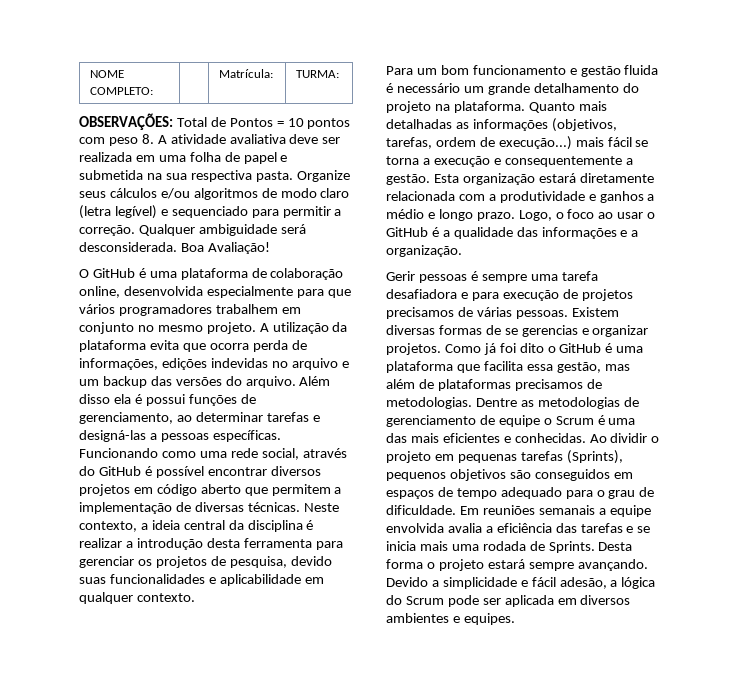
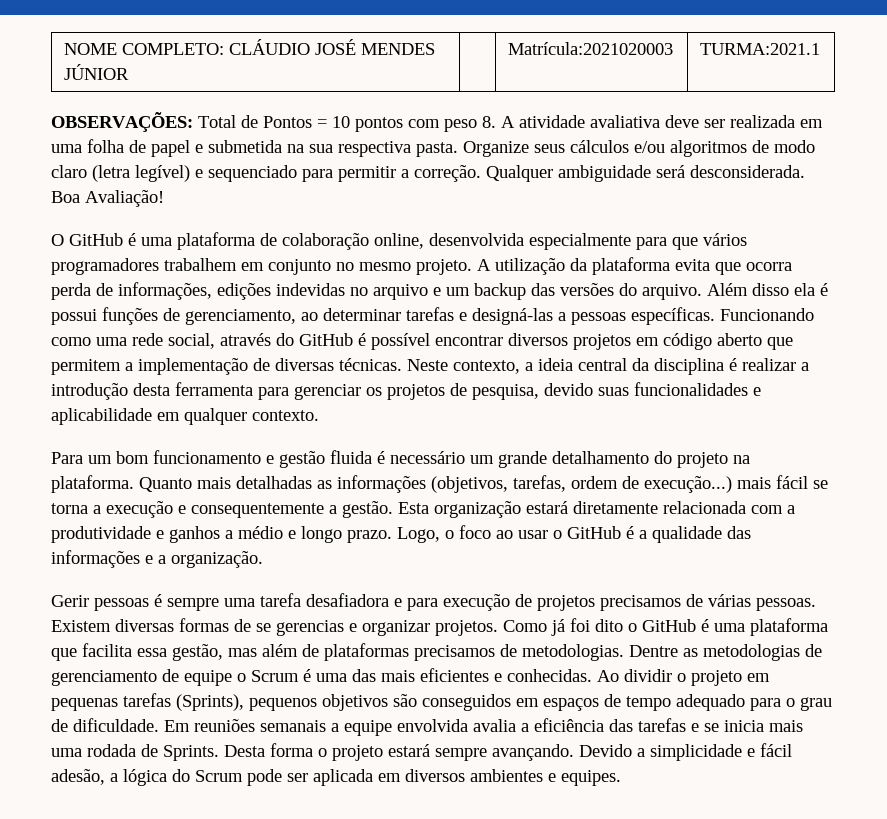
[219,69,274,78] [296,70,340,78] | | Matrícula: | TURMA: -> [229,39,436,55] [64,64,130,80] [508,42,674,55] [700,43,821,55] CLÁUDIO JOSÉ MENDES JÚNIOR | | Matrícula:2021020003 | TURMA:2021.1

